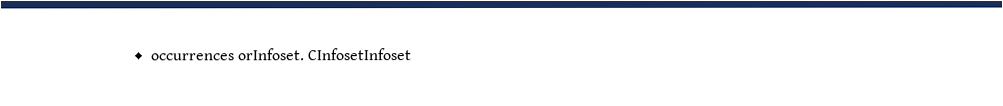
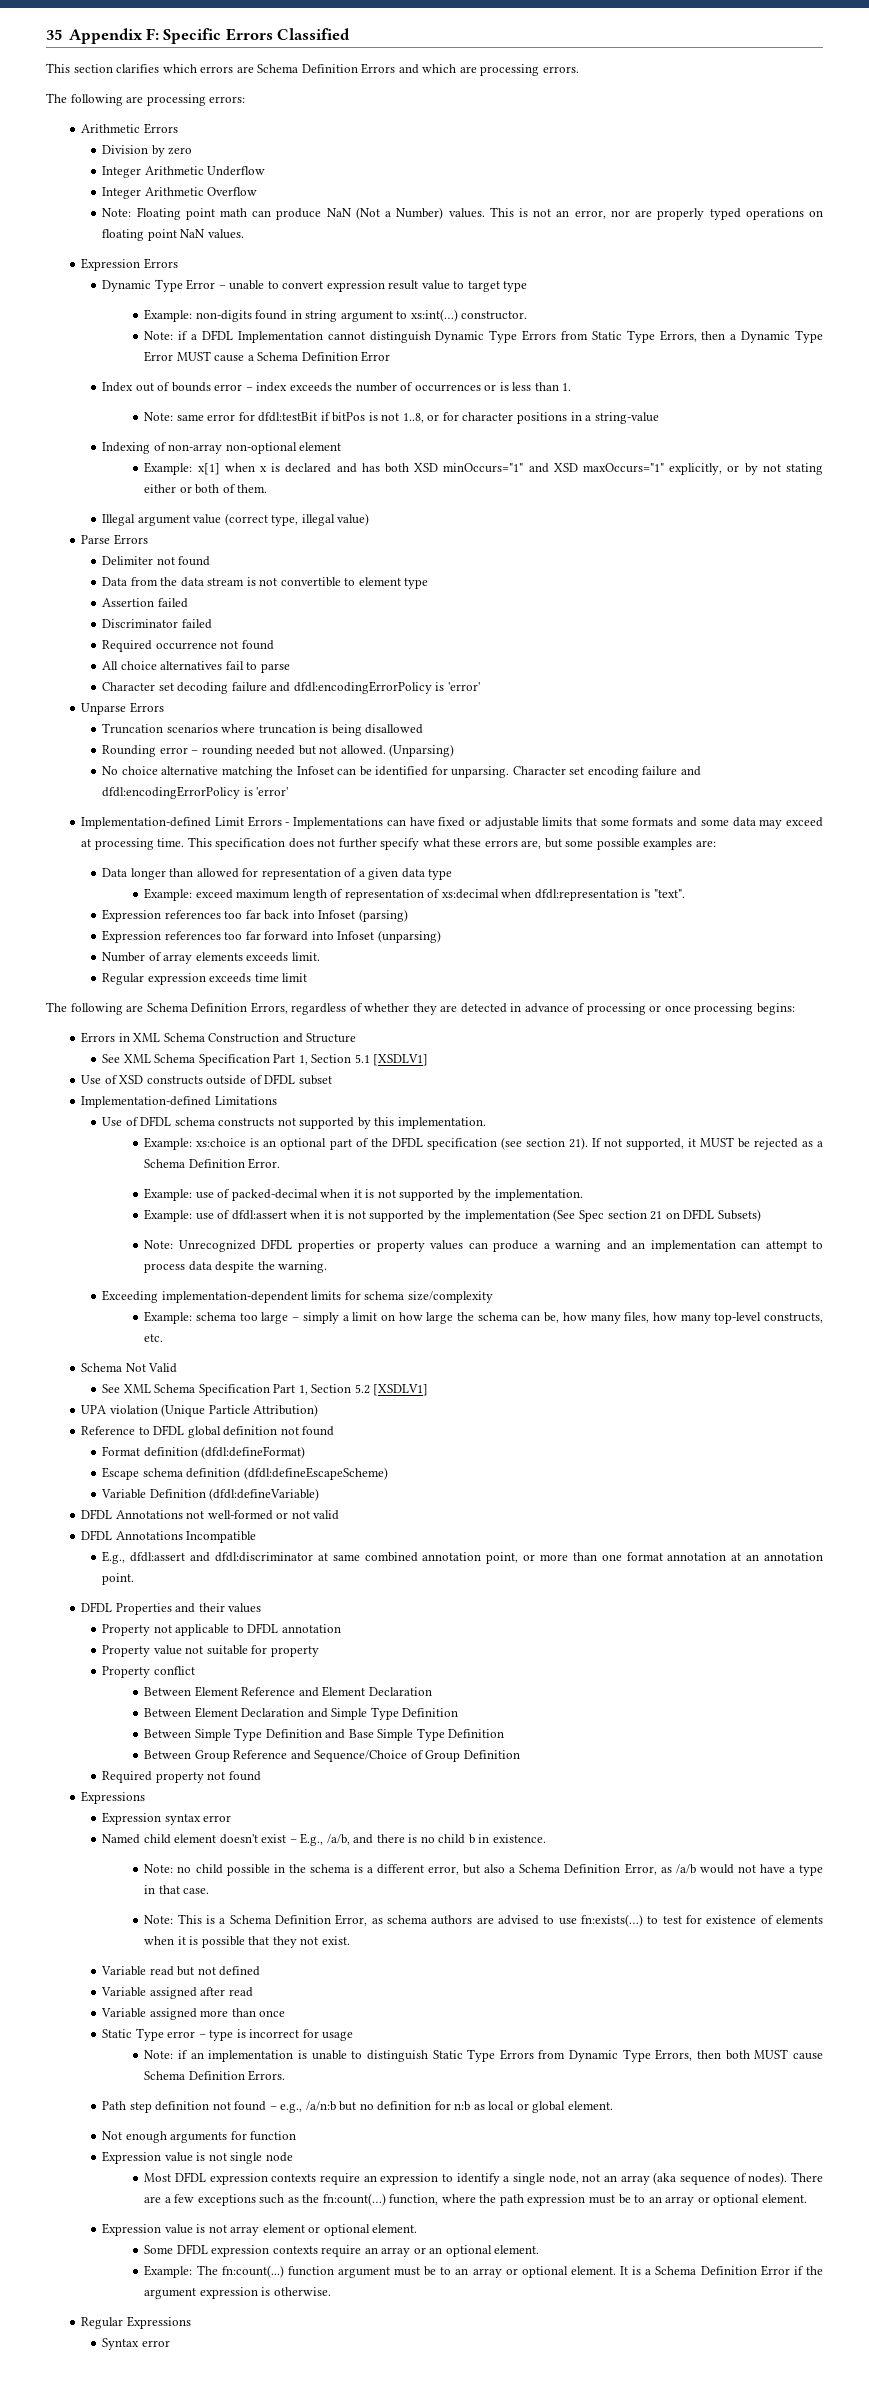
[150,48,413,61] occurrences orInfoset. CInfosetInfoset -> [46,28,351,44] [46,63,579,76] [46,93,246,106] [81,123,178,134] [102,145,193,157] [102,166,266,178] [102,187,258,199] [102,207,823,220] [102,229,244,241] [81,258,178,271] [102,279,528,292] [144,309,528,322] [144,330,823,343] [144,351,391,362] [102,382,572,392] [144,412,659,424] [102,442,342,454] [144,462,824,475] [144,484,268,494] [102,513,370,526] [81,534,148,545] [102,556,211,566] [102,577,429,589] [102,598,188,608] [102,619,212,629] [102,640,274,652] [102,661,290,673] [102,681,480,694] [81,702,164,715] [102,723,424,736] [102,744,455,757] [102,766,701,778] [102,786,289,799] [81,816,824,829] [81,837,716,850] [102,868,453,880] [144,888,685,901] [102,909,408,922] [102,930,441,943] [102,952,320,964] [102,973,308,985] [46,1002,795,1015] [81,1032,357,1043] [102,1054,429,1066] [81,1074,332,1085] [81,1096,277,1108] [102,1116,486,1129] [144,1137,823,1150] [144,1158,281,1169] [144,1188,583,1201] [144,1209,761,1222] [144,1239,823,1252] [144,1261,328,1273] [102,1290,493,1303] [144,1311,823,1324] [144,1334,164,1342] [81,1363,178,1373] [102,1384,429,1396] [81,1404,319,1417] [81,1425,335,1438] [102,1446,306,1459] [102,1467,388,1480] [101,1488,320,1501] [81,1509,340,1520] [81,1530,257,1543] [102,1551,823,1564] [102,1573,135,1585] [81,1602,262,1615] [102,1623,341,1636] [102,1645,319,1657] [102,1666,195,1678] [144,1686,432,1697] [144,1707,459,1720] [144,1728,505,1741] [144,1750,520,1762] [102,1771,261,1783] [81,1791,146,1804] [102,1812,232,1825] [102,1833,546,1846] [144,1863,824,1876] [144,1885,210,1894] [144,1914,823,1927] [144,1936,350,1948] [101,1966,261,1976] [101,1987,253,1999] [101,2008,286,2020] [102,2028,354,2041] [144,2049,823,2062] [144,2070,286,2081] [102,2101,614,2113] [102,2131,297,2143] [102,2151,293,2164] [144,2172,823,2185] [144,2193,807,2206] [102,2223,418,2236] [144,2244,540,2257] [144,2265,824,2278] [144,2287,331,2299] [81,2316,191,2329] [102,2338,170,2350] 35 Appendix F: Specific Errors Classified // This section clarifies which errors are Schema Definition Errors and which are processing errors. // The following are processing errors: // Arithmetic Errors // Division by zero // Integer Arithmetic Underflow // Integer Arithmetic Overflow // Note: Floating point math can produce NaN (Not a Number) values. This is not an error, nor are properly typed operations on floating point NaN values. // Expression Errors // Dynamic Type Error – unable to convert expression result value to target type // Example: non-digits found in string argument to xs:int(…) constructor. // Note: if a DFDL Implementation cannot distinguish Dynamic Type Errors from Static Type Errors, then a Dynamic Type Error MUST cause a Schema Definition Error // Index out of bounds error – index exceeds the number of occurrences or is less than 1. // Note: same error for dfdl:testBit if bitPos is not 1..8, or for character positions in a string-value // Indexing of non-array non-optional element // Example: x[1] when x is declared and has both XSD minOccurs="1" and XSD maxOccurs="1" explicitly, or by not stating either or both of them. // Illegal argument value (correct type, illegal value) // Parse Errors // Delimiter not found // Data from the data stream is not convertible to element type // Assertion failed // Discriminator failed // Required occurrence not found // All choice alternatives fail to parse // Character set decoding failure and dfdl:encodingErrorPolicy is 'error' // Unparse Errors // Truncation scenarios where truncation is being disallowed // Rounding error – rounding needed but not allowed. (Unparsing) // No choice alternative matching the Infoset can be identified for unparsing. Character set encoding failure and dfdl:encodingErrorPolicy is 'error' // Implementation-defined Limit Errors - Implementations can have fixed or adjustable limits that some formats and some data may exceed at processing time. This specification does not further specify what these errors are, but some possible examples are: // Data longer than allowed for representation of a given data type // Example: exceed maximum length of representation of xs:decimal when dfdl:representation is "text". // Expression references too far back into Infoset (parsing) // Expression references too far forward into Infoset (unparsing) // Number of array elements exceeds limit. // Regular expression exceeds time limit // The following are Schema Definition Errors, regardless of whether they are detected in advance of processing or once processing begins: // Errors in XML Schema Construction and Structure // See XML Schema Specification Part 1, Section 5.1 [XSDLV1] // Use of XSD constructs outside of DFDL subset // Implementation-defined Limitations // Use of DFDL schema constructs not supported by this implementation. // Example: xs:choice is an optional part of the DFDL specification (see section 21). If not supported, it MUST be rejected as a Schema Definition Error. // Example: use of packed-decimal when it is not supported by the implementation. // Example: use of dfdl:assert when it is not supported by the implementation (See Spec section 21 on DFDL Subsets) // Note: Unrecognized DFDL properties or property values can produce a warning and an implementation can attempt to process data despite the warning. // Exceeding implementation-dependent limits for schema size/complexity // Example: schema too large – simply a limit on how large the schema can be, how many files, how many top-level constructs, etc. // Schema Not Valid // See XML Schema Specification Part 1, Section 5.2 [XSDLV1] // UPA violation (Unique Particle Attribution) // Reference to DFDL global definition not found // Format definition (dfdl:defineFormat) // Escape schema definition (dfdl:defineEscapeScheme) // Variable Definition (dfdl:defineVariable) // DFDL Annotations not well-formed or not valid // DFDL Annotations Incompatible // E.g., dfdl:assert and dfdl:discriminator at same combined annotation point, or more than one format annotation at an annotation point. // DFDL Properties and their values // Property not applicable to DFDL annotation // Property value not suitable for property // Property conflict // Between Element Reference and Element Declaration // Between Element Declaration and Simple Type Definition // Between Simple Type Definition and Base Simple Type Definition // Between Group Reference and Sequence/Choice of Group Definition // Required property not found // Expressions // Expression syntax error // Named child element doesn't exist – E.g., /a/b, and there is no child b in existence. // Note: no child possible in the schema is a different error, but also a Schema Definition Error, as /a/b would not have a type in that case. // Note: This is a Schema Definition Error, as schema authors are advised to use fn:exists(…) to test for existence of elements when it is possible that they not exist. // Variable read but not defined // Variable assigned after read // Variable assigned more than once // Static Type error – type is incorrect for usage // Note: if an implementation is unable to distinguish Static Type Errors from Dynamic Type Errors, then both MUST cause Schema Definition Errors. // Path step definition not found – e.g., /a/n:b but no definition for n:b as local or global element. // Not enough arguments for function // Expression value is not single node // Most DFDL expression contexts require an expression to identify a single node, not an array (aka sequence of nodes). There are a few exceptions such as the fn:count(…) function, where the path expression must be to an array or optional element. // Expression value is not array element or optional element. // Some DFDL expression contexts require an array or an optional element. // Example: The fn:count(...) function argument must be to an array or optional element. It is a Schema Definition Error if the argument expression is otherwise. // Regular Expressions // Syntax error

